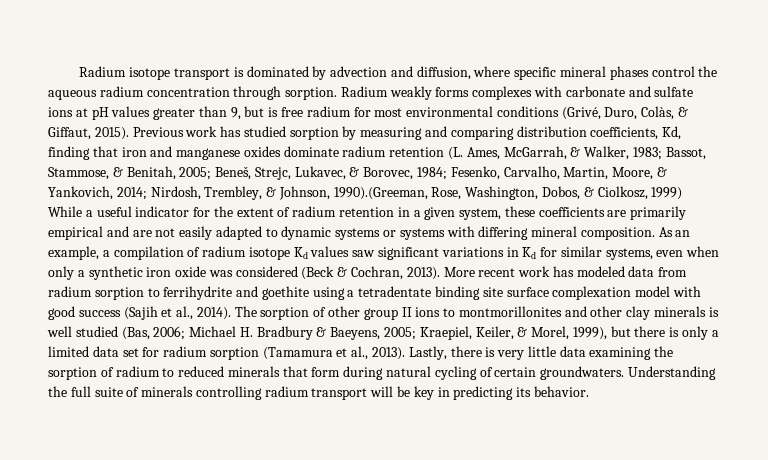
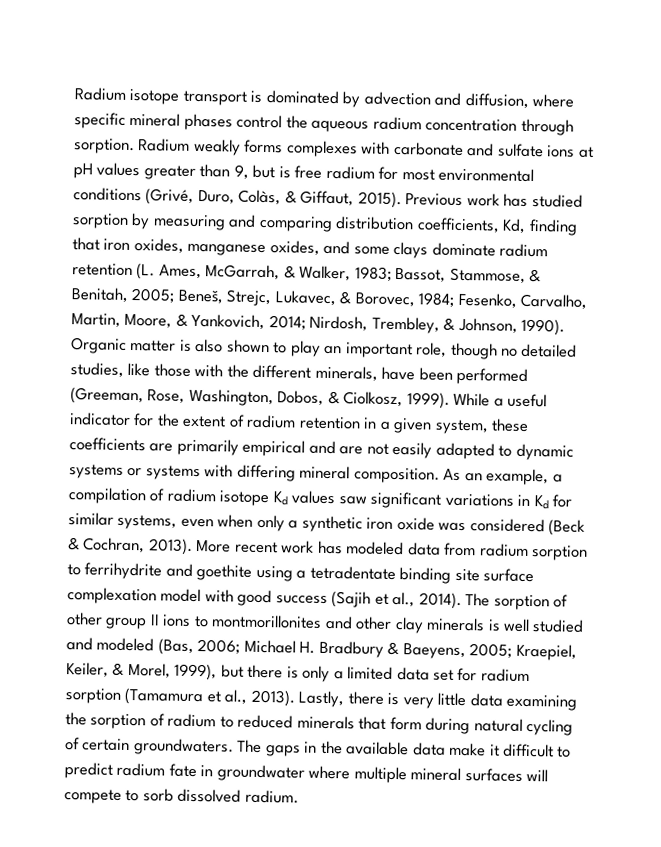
[150,146,281,160] and manganese oxides -> [133,238,429,259] oxides, manganese oxides, and some clays
[333,187,428,200] 1990).(Greeman, -> [521,318,566,336] [71,337,578,360] [70,362,529,385] [70,387,144,405] 1990). Organic matter is also shown to play an important role, though no detailed studies, like those with the different minerals, have been performed (Greeman,
[651,187,683,200] 1999) -> [406,392,450,409] 1999).
(118, 331) none -> [66,637,155,652] and modeled
[627,366,716,380] [48,386,589,400] Understanding the full suite of minerals controlling radium transport will be key in predicting its behavior. -> [237,739,572,758] [64,762,549,784] [64,788,299,804] The gaps in the available data make it difficult to predict radium fate in groundwater where multiple mineral surfaces will compete to sorb dissolved radium.

